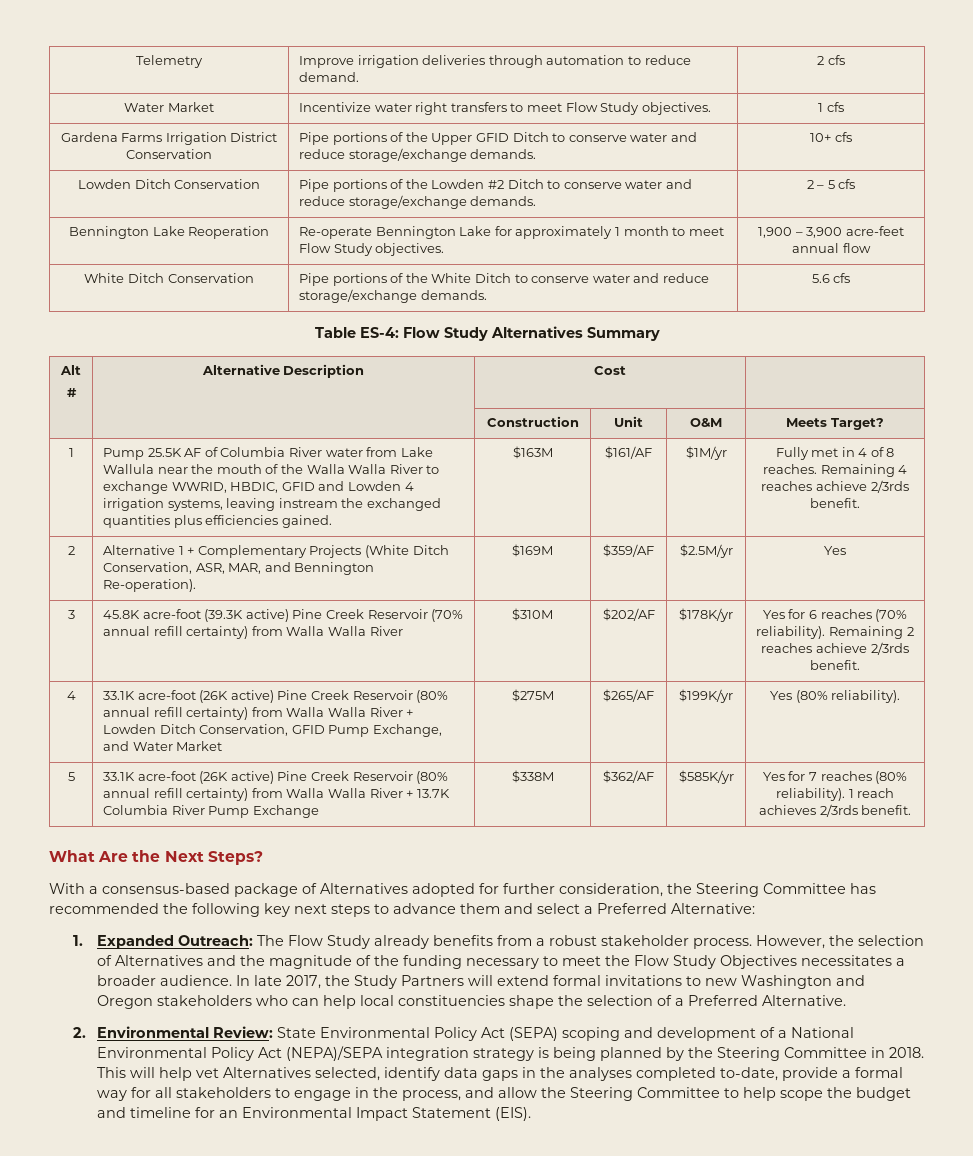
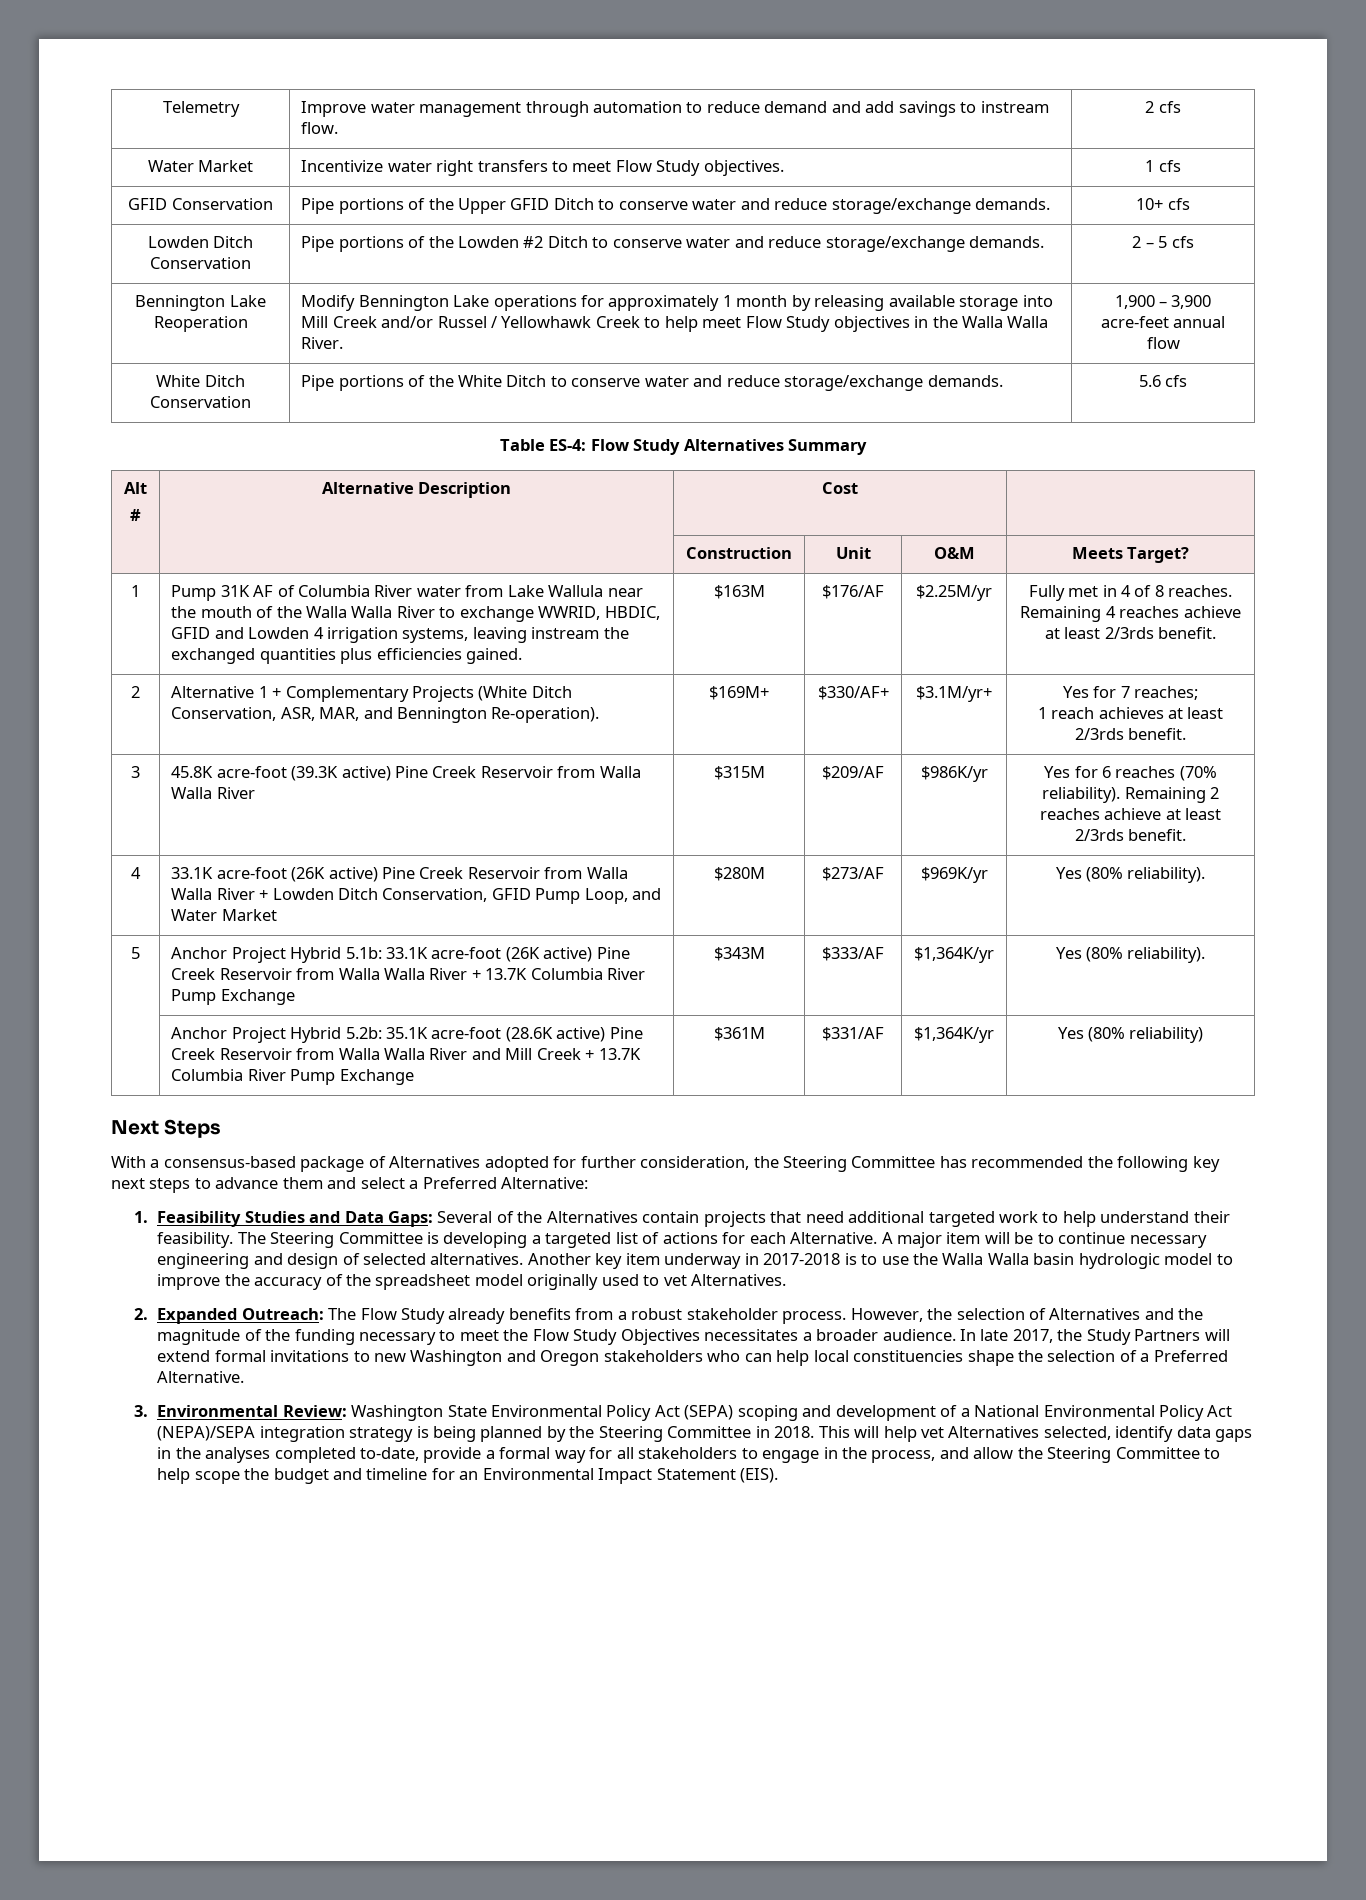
[357,55,486,68] irrigation deliveries -> [370,102,522,117] water management
[299,72,360,82] demand. -> [764,101,1049,117] [301,122,339,134] demand and add savings to instream flow.
[60,132,278,145] Gardena Farms Irrigation District -> [128,198,168,210] GFID
[299,226,492,239] Re-operate Bennington Lake -> [301,295,577,311] Modify Bennington Lake operations
[672,227,724,236] [299,243,445,256] to meet Flow Study objectives. -> [791,295,1053,311] [301,316,1049,332] [301,337,344,349] by releasing available storage into Mill Creek and/or Russel / Yellowhawk Creek to help meet Flow Study objectives in the Walla Walla River.
[147,448,182,457] 25.5K -> [220,585,250,597] 31K
[605,446,652,459] [685,446,727,460] $161/AF | $1M/yr -> [822,585,884,599] [916,585,992,601] $176/AF | $2.25M/yr
(867, 486) none -> [1044,627,1101,639] at least
[512,544,553,557] [603,544,654,557] [679,544,733,558] [824,546,846,555] $169M | $359/AF | $2.5M/yr | Yes -> [709,686,769,700] [817,686,889,700] [916,686,992,702] [1062,686,1199,700] [1037,707,1224,719] [1074,728,1187,740] $169M+ | $330/AF+ | $3.1M/yr+ | Yes for 7 reaches; // 1 reach achieves at least 2/3rds benefit.
[431,609,464,622] [103,626,249,639] (70% annual refill certainty) -> (553, 772) none
[512,608,553,621] [602,608,655,621] [679,608,733,622] $310M | $202/AF | $178K/yr -> [713,766,765,780] [822,766,884,780] [920,766,988,782] $315M | $209/AF | $986K/yr
(867, 648) none -> [1165,808,1222,820] at least
[416,690,449,703] [103,707,249,720] (80% annual refill certainty) -> (540, 873) none
[372,724,442,737] Exchange, -> [584,888,628,904] Loop,
[511,689,554,702] [603,689,654,702] [679,689,733,703] $275M | $265/AF | $199K/yr -> [713,867,765,881] [822,867,884,881] [920,867,988,883] $280M | $273/AF | $969K/yr
[103,771,449,784] [103,788,249,801] 33.1K acre-foot (26K active) Pine Creek Reservoir (80% annual refill certainty) -> [171,947,630,963] [171,968,292,980] Anchor Project Hybrid 5.1b: 33.1K acre-foot (26K active) Pine Creek Reservoir
[511,770,554,783] [603,770,654,783] [678,770,734,784] [762,771,908,784] [775,788,895,801] [758,804,912,817] [49,850,263,865] $338M | $362/AF | $585K/yr | Yes for 7 reaches (80% reliability). 1 reach achieves 2/3rds benefit. // What Are the Next Steps? -> [713,947,765,961] [822,947,884,961] [914,947,994,963] [1055,947,1206,963] [171,1027,643,1043] [171,1048,641,1060] [171,1069,414,1085] [713,1027,765,1041] [822,1027,884,1041] [914,1027,994,1043] [1057,1027,1204,1043] [111,1119,222,1138] $343M | $333/AF | $1,364K/yr | Yes (80% reliability). // | Anchor Project Hybrid 5.2b: 35.1K acre-foot (28.6K active) Pine Creek Reservoir from Walla Walla River and Mill Creek + 13.7K Columbia River Pump Exchange | $361M | $331/AF | $1,364K/yr | Yes (80% reliability) // Next Steps
(84, 940) none -> [157,1211,1230,1227] [157,1232,1207,1248] [157,1253,1233,1269] [157,1274,787,1290] [134,1308,149,1320] Feasibility Studies and Data Gaps: Several of the Alternatives contain projects that need additional targeted work to help understand their feasibility. The Steering Committee is developing a targeted list of actions for each Alternative. A major item will be to continue necessary engineering and design of selected alternatives. Another key item underway in 2017-2018 is to use the Walla Walla basin hydrologic model to improve the accuracy of the spreadsheet model originally used to vet Alternatives. // 2.
[73,1027,87,1038] 2. -> [134,1405,149,1417] 3.
(274, 1032) none -> [351,1405,444,1421] Washington

